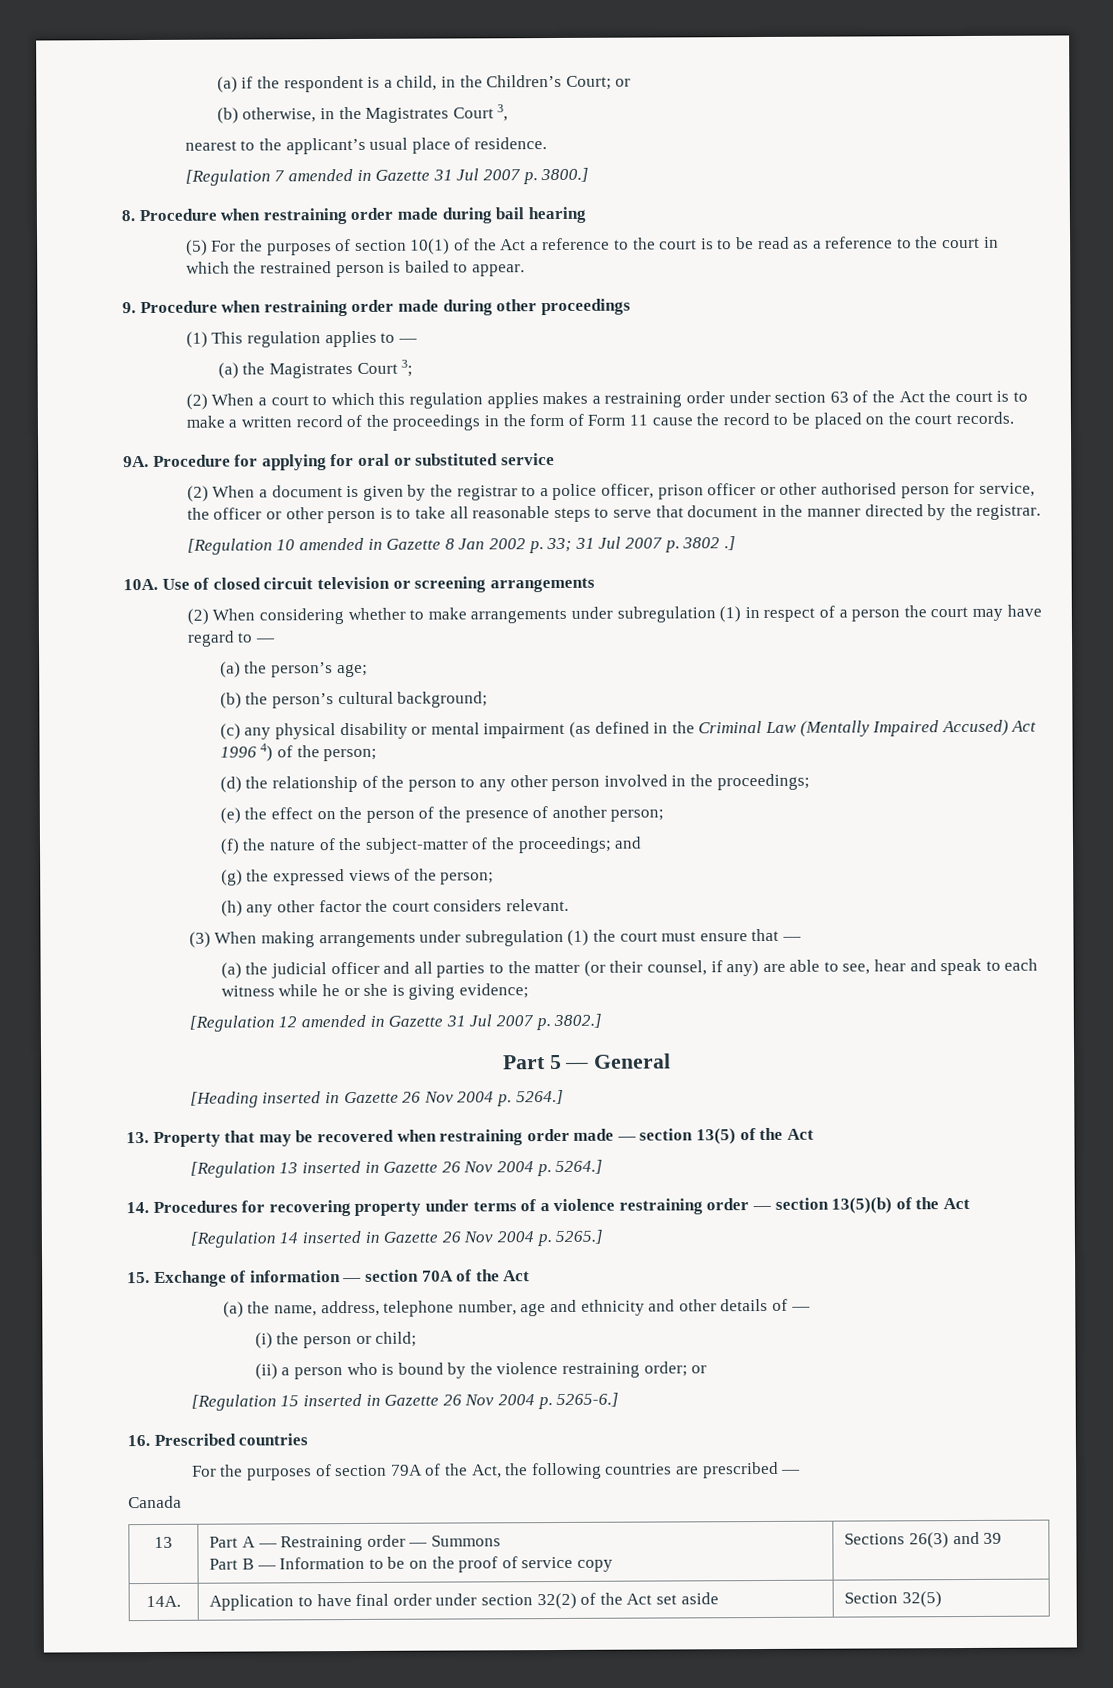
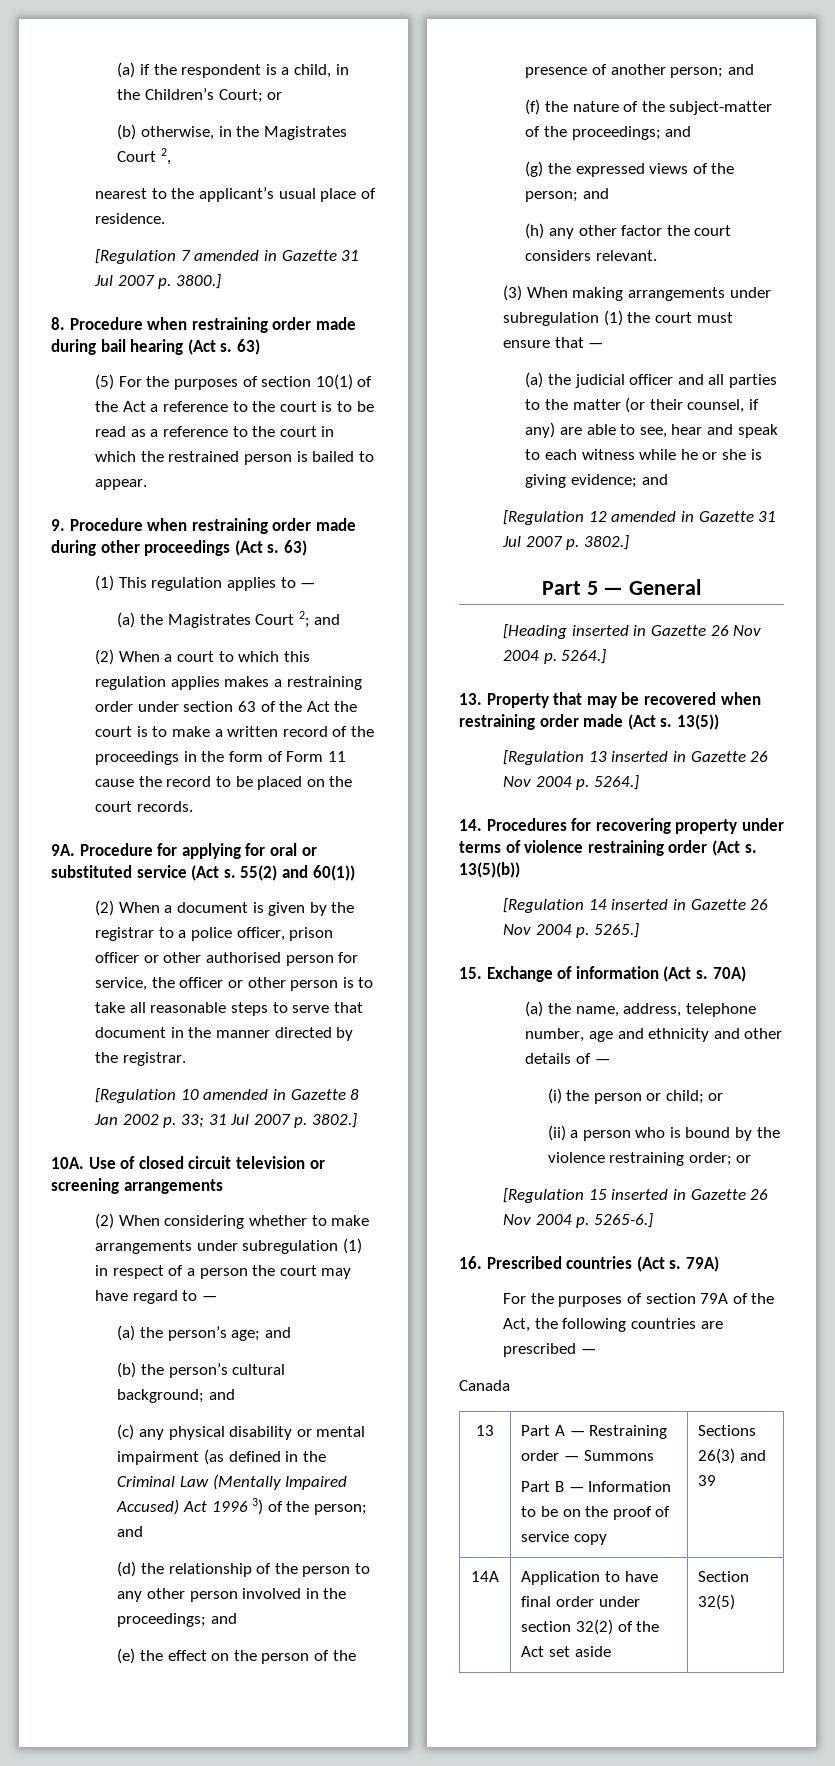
[497,104,509,122] 3, -> [160,148,171,165] 2,
(586, 215) none -> [187,339,260,355] (Act s. 63)
(631, 307) none -> [234,540,307,556] (Act s. 63)
[401,359,414,377] 3; -> [298,611,341,628] 2; and
(555, 459) none -> [191,865,355,881] (Act s. 55(2) and 60(1))
[682,536,736,551] 3802 .] -> [311,1113,357,1128] 3802.]
(368, 670) none -> [264,1327,291,1338] and
(489, 699) none -> [208,1389,235,1400] and
[260,743,378,762] 4) of the person; -> [252,1498,367,1515] [117,1526,144,1537] 3) of the person; and
(810, 782) none -> [210,1613,237,1624] and
(665, 815) none -> [727,64,754,75] and
(495, 878) none -> [582,188,609,199] and
(529, 991) none -> [641,474,668,485] and
[616,1127,814,1145] — section 13(5) of the Act -> [627,714,719,730] (Act s. 13(5))
[539,1203,550,1212] a -> (521, 846) none
[752,1197,971,1214] — section 13(5)(b) of the Act -> [711,840,757,856] [459,862,520,878] (Act s. 13(5)(b))
[342,1269,531,1283] — section 70A of the Act -> [663,966,746,982] (Act s. 70A)
(418, 1339) none -> [708,1093,724,1101] or
(309, 1439) none -> [636,1256,719,1272] (Act s. 79A)
[146,1595,181,1608] 14A. -> [471,1571,499,1582] 14A

